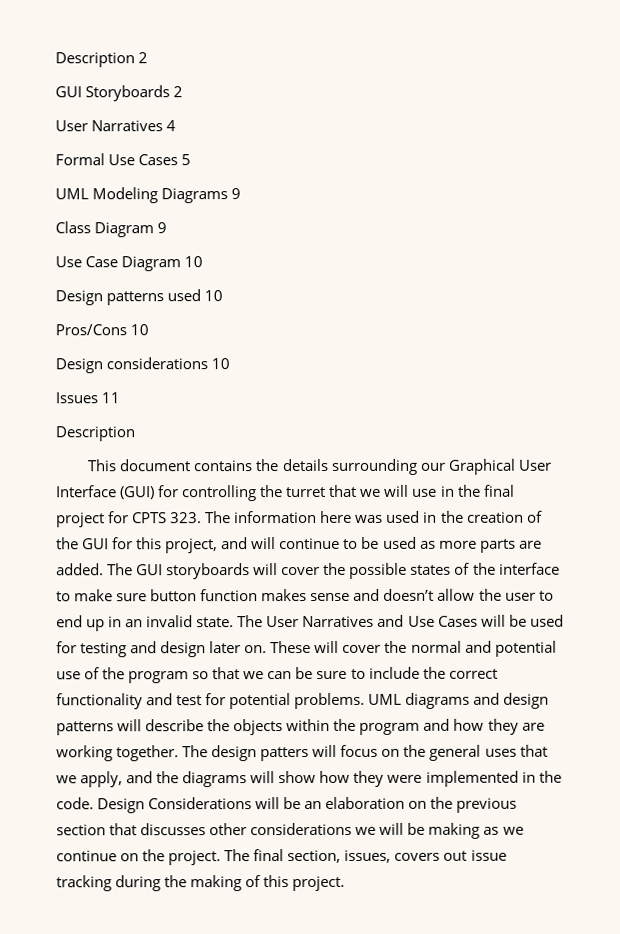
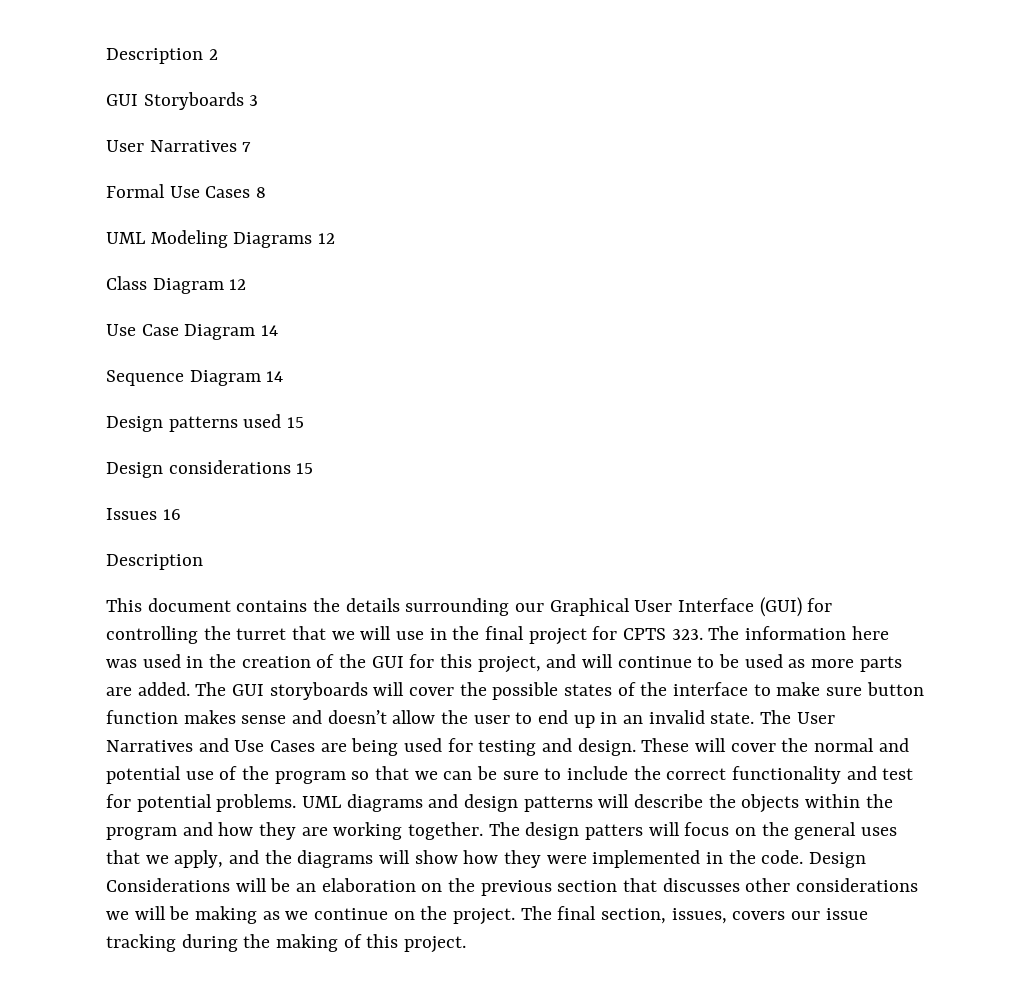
[173,86,184,98] [55,120,177,132] 2 // User Narratives 4 -> [249,95,259,106] [106,140,252,152] 3 // User Narratives 7
[181,154,192,166] 5 -> [256,187,267,198] 8
[231,188,242,200] 9 -> [318,233,336,244] 12
[157,222,168,234] 9 -> [229,279,247,290] 12
[184,256,204,268] 10 -> [261,325,279,336] [106,370,284,386] 14 // Sequence Diagram 14
[204,290,224,302] [55,324,150,336] 10 // Pros/Cons 10 -> [287,417,305,428] 15
[211,358,231,370] 10 -> [296,463,314,474] 15
[101,392,121,404] 11 -> [162,509,181,520] 16
[480,614,527,627] will be -> [320,738,399,756] are being
[160,641,268,658] design later on. -> [577,738,636,756] design.
[443,850,468,861] out -> [791,911,821,920] our

